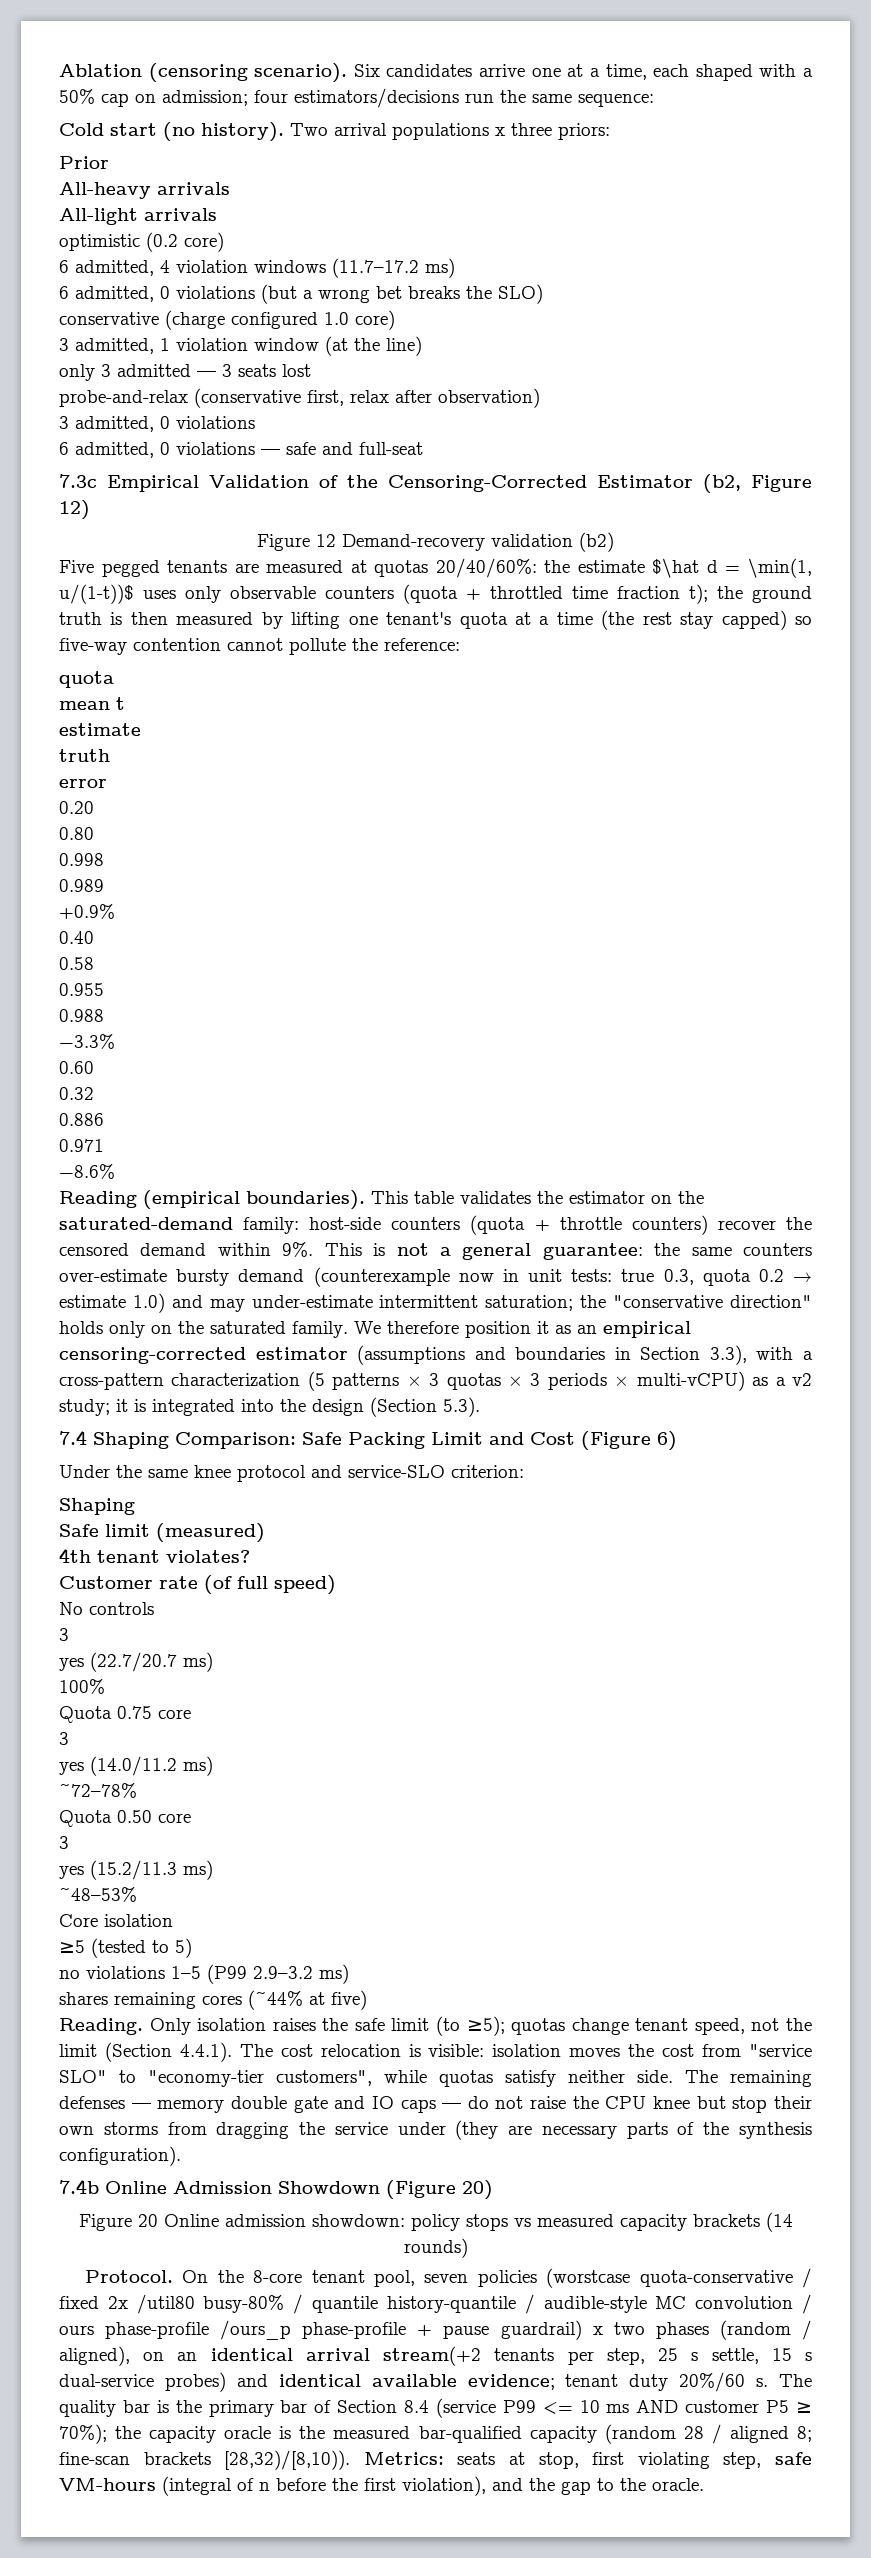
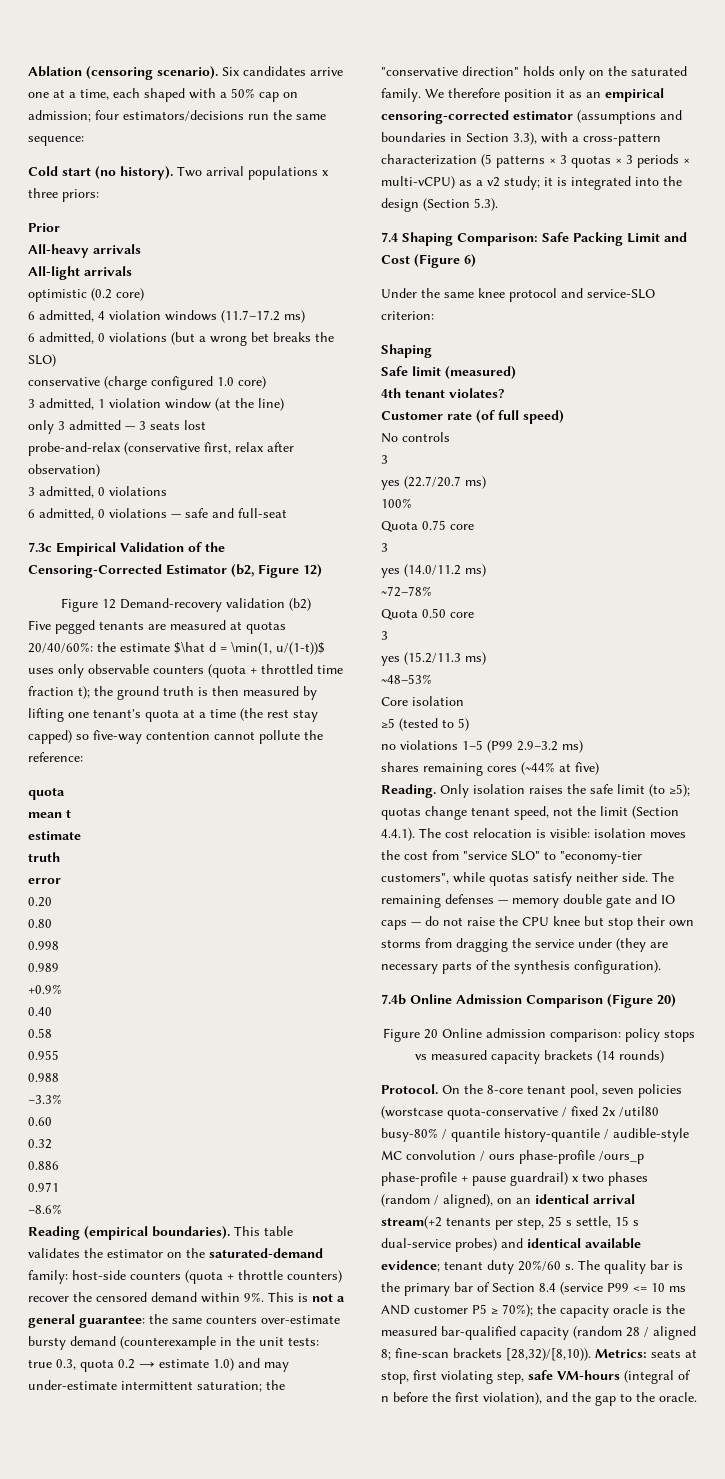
[458,1269,519,1282] now in -> [220,1336,255,1346] in the
[278,2181,380,2194] Showdown -> [526,995,603,1008] Comparison
[311,2214,405,2227] showdown: -> [550,1029,621,1042] comparison:

